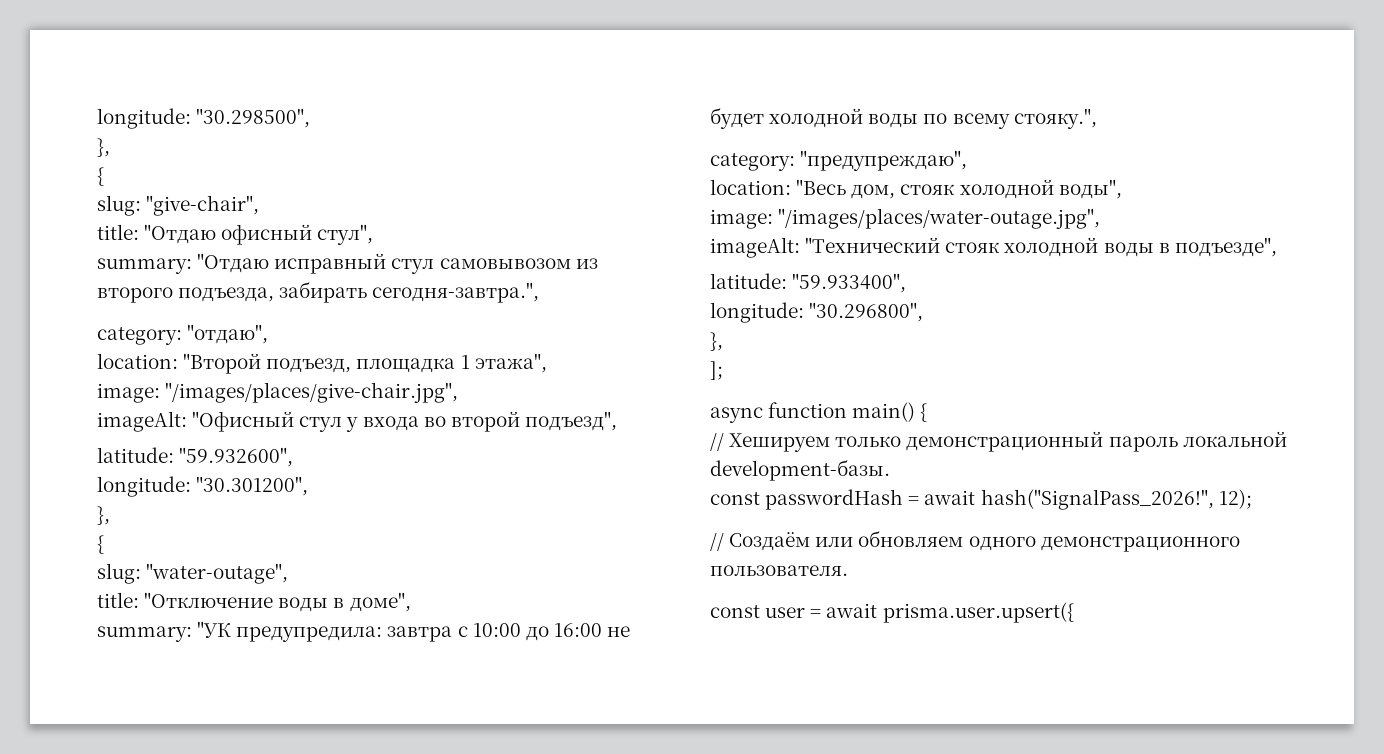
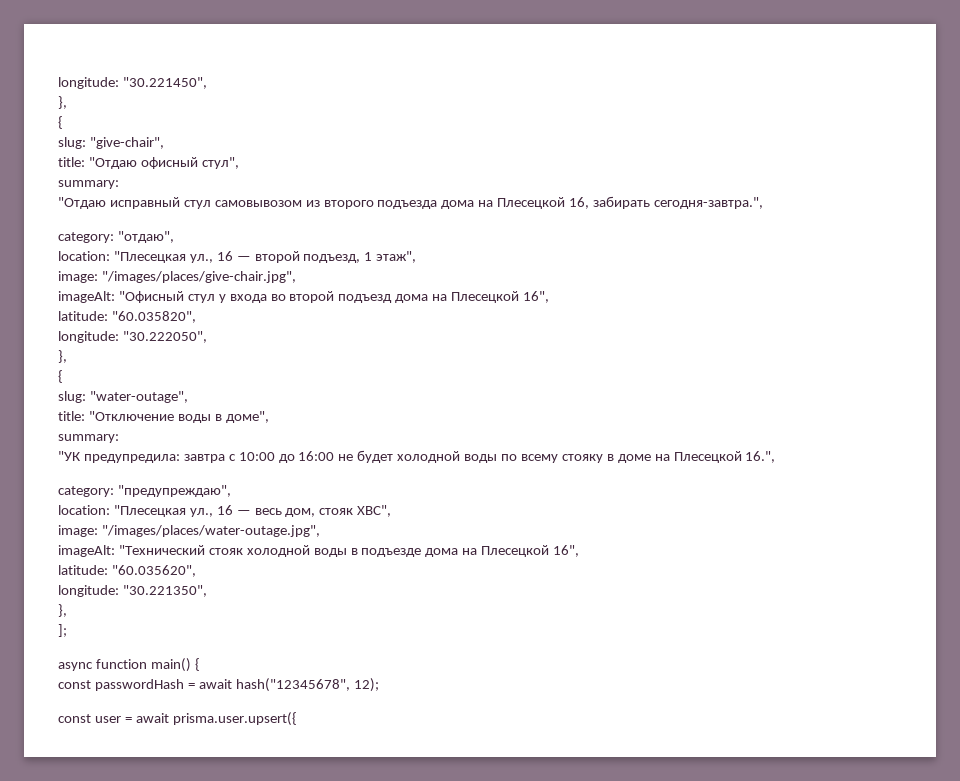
[97,108,311,129] longitude: "30.298500", -> [58,77,207,89] longitude: "30.221450",
(192, 266) none -> (119, 184) //
[178,287,275,302] подъезда, -> [377,197,590,209] подъезда дома на Плесецкой 16,
[183,353,547,374] "Второй подъезд, площадка 1 этажа", -> [113,251,417,263] "Плесецкая ул., 16 — второй подъезд, 1 этаж",
[524,411,617,431] [97,447,294,467] [97,476,309,497] подъезд", // latitude: "59.932600", // longitude: "30.301200", -> [338,291,550,303] [58,311,196,323] [58,331,207,343] подъезд дома на Плесецкой 16", // latitude: "60.035820", // longitude: "30.222050",
(192, 634) none -> (119, 438) //
[1013,108,1097,129] [710,150,968,171] [710,179,1122,199] стояку.", // category: "предупреждаю", // location: "Весь дом, стояк холодной воды", -> [561,451,776,463] [58,485,231,497] [58,505,392,517] стояку в доме на Плесецкой 16.", // category: "предупреждаю", // location: "Плесецкая ул., 16 — весь дом, стояк ХВС",
[1174,237,1277,257] [710,273,907,293] [710,302,924,323] подъезде", // latitude: "59.933400", // longitude: "30.296800", -> [361,545,580,557] [58,565,196,577] [58,585,207,597] подъезде дома на Плесецкой 16", // latitude: "60.035620", // longitude: "30.221350",
[710,431,1287,452] [710,459,890,481] // // Хешируем только демонстрационный пароль локальной development-базы. -> (200, 664) none
[980,489,1214,510] hash("SignalPass_2026!", -> [235,678,350,692] hash("12345678",
[710,530,1240,552] [710,565,848,576] // // Создаём или обновляем одного демонстрационного пользователя. -> (379, 685) none

